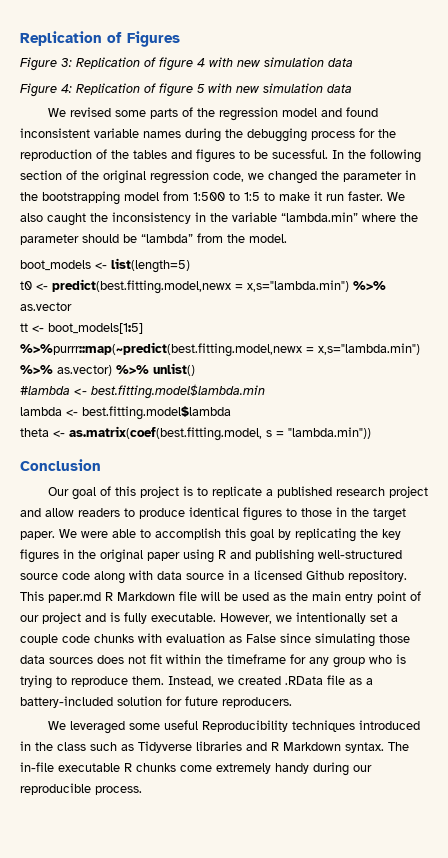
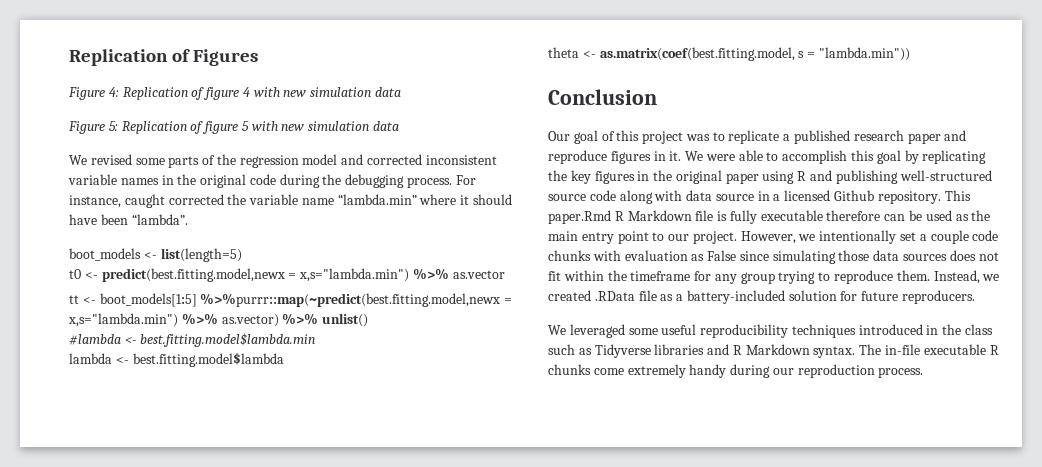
[61,58,72,67] 3: -> [108,87,119,97] 4:
[61,84,72,93] 4: -> [108,121,118,131] 5:
[345,107,378,117] found -> [367,154,423,165] corrected
[185,128,396,142] [20,149,421,163] [20,170,416,184] [20,191,405,205] [20,212,206,226] during the debugging process for the reproduction of the tables and figures to be sucessful. In the following section of the original regression code, we changed the parameter in the bootstrapping model from 1:500 to 1:5 to make it run faster. We also caught the inconsistency in -> [161,174,476,188] [69,194,224,208] in the original code during the debugging process. For instance, caught corrected
(277, 217) none -> [301,198,334,205] name
[400,213,418,222] [20,233,287,245] the parameter should be “lambda” from the model. -> [460,194,513,205] [69,214,188,225] it should have been “lambda”.
[182,486,193,496] is -> [685,134,710,141] was
[388,486,428,498] [20,507,406,521] [20,531,55,540] project and allow readers to produce identical figures to those in the target paper. -> [907,130,967,144] [548,150,682,164] paper and reproduce figures in it.
[48,592,101,603] paper.md -> [548,210,611,224] paper.Rmd
[201,591,220,601] will -> [717,210,906,224] is fully executable therefore can
[410,591,421,601] [20,612,216,624] of our project and is fully executable. -> [652,231,737,244] to our project.
[369,654,406,664] who is -> (775, 278) none
[201,720,288,732] Reproducibility -> [700,324,789,338] reproducibility
[20,783,91,795] reproducible -> [797,364,875,378] reproduction

